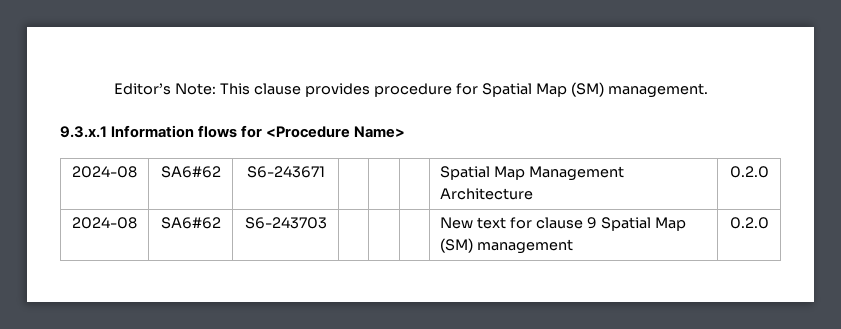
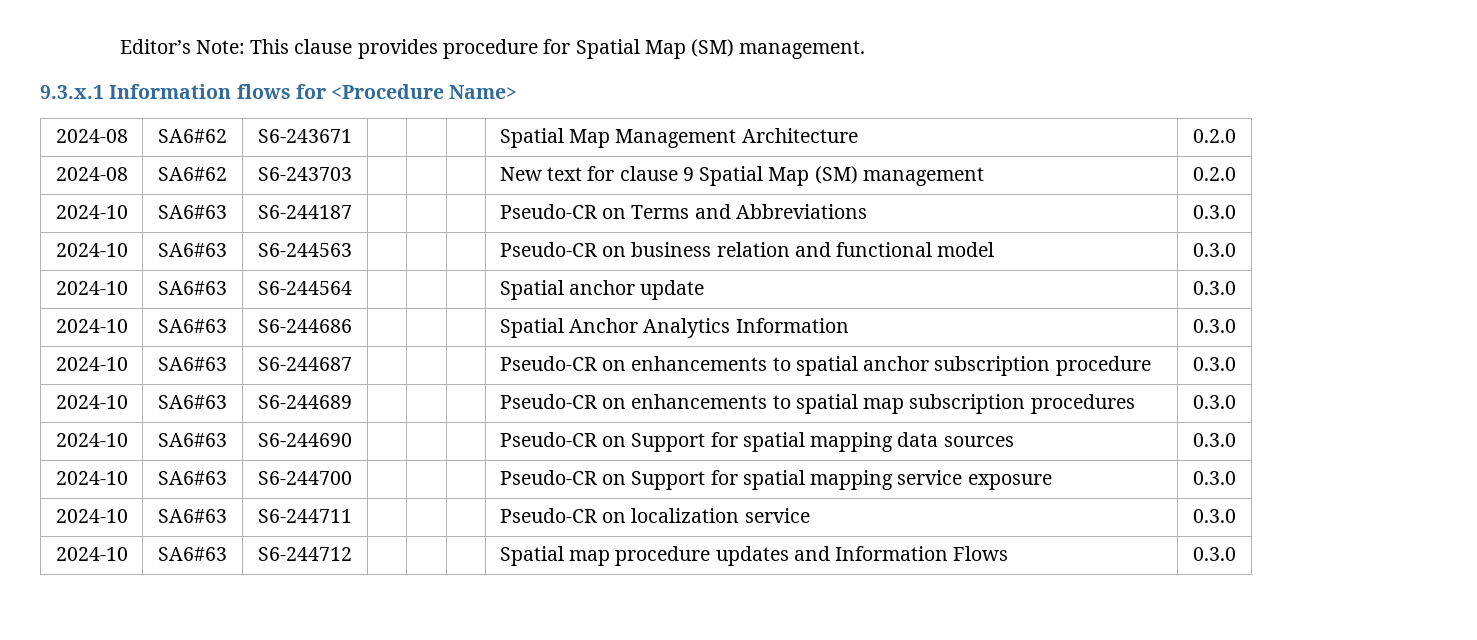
(769, 223) none -> [55,205,128,219] [158,205,227,219] [258,205,352,219] [499,204,867,219] [1193,205,1236,219] [55,243,128,257] [158,243,227,257] [258,243,352,257] [499,242,995,257] [1193,243,1236,257] [55,281,128,295] [158,281,227,295] [258,281,352,295] [499,280,705,300] [1193,281,1236,295] [55,319,128,333] [158,319,227,333] [258,319,352,333] [499,318,849,338] [1193,319,1236,333] [55,357,128,371] [158,357,227,371] [258,357,352,371] [499,356,1151,376] [1193,357,1236,371] [55,395,128,409] [158,395,227,409] [258,395,352,409] [499,394,1135,414] [1193,395,1236,409] [55,433,128,447] [158,433,227,447] [258,433,352,447] [499,432,1014,452] [1193,433,1236,447] [55,471,128,485] [158,471,227,485] [258,471,352,485] [499,470,1052,490] [1193,471,1236,485] [55,509,128,523] [158,509,227,523] [258,509,352,523] [499,508,810,523] [1193,509,1236,523] [55,547,128,561] [158,547,227,561] [258,547,352,561] [499,546,1009,566] [1193,547,1236,561] // 2024-10 | SA6#63 | S6-244187 | | | | Pseudo-CR on Terms and Abbreviations | 0.3.0 // 2024-10 | SA6#63 | S6-244563 | | | | Pseudo-CR on business relation and functional model | 0.3.0 // 2024-10 | SA6#63 | S6-244564 | | | | Spatial anchor update | 0.3.0 // 2024-10 | SA6#63 | S6-244686 | | | | Spatial Anchor Analytics Information | 0.3.0 // 2024-10 | SA6#63 | S6-244687 | | | | Pseudo-CR on enhancements to spatial anchor subscription procedure | 0.3.0 // 2024-10 | SA6#63 | S6-244689 | | | | Pseudo-CR on enhancements to spatial map subscription procedures | 0.3.0 // 2024-10 | SA6#63 | S6-244690 | | | | Pseudo-CR on Support for spatial mapping data sources | 0.3.0 // 2024-10 | SA6#63 | S6-244700 | | | | Pseudo-CR on Support for spatial mapping service exposure | 0.3.0 // 2024-10 | SA6#63 | S6-244711 | | | | Pseudo-CR on localization service | 0.3.0 // 2024-10 | SA6#63 | S6-244712 | | | | Spatial map procedure updates and Information Flows | 0.3.0

